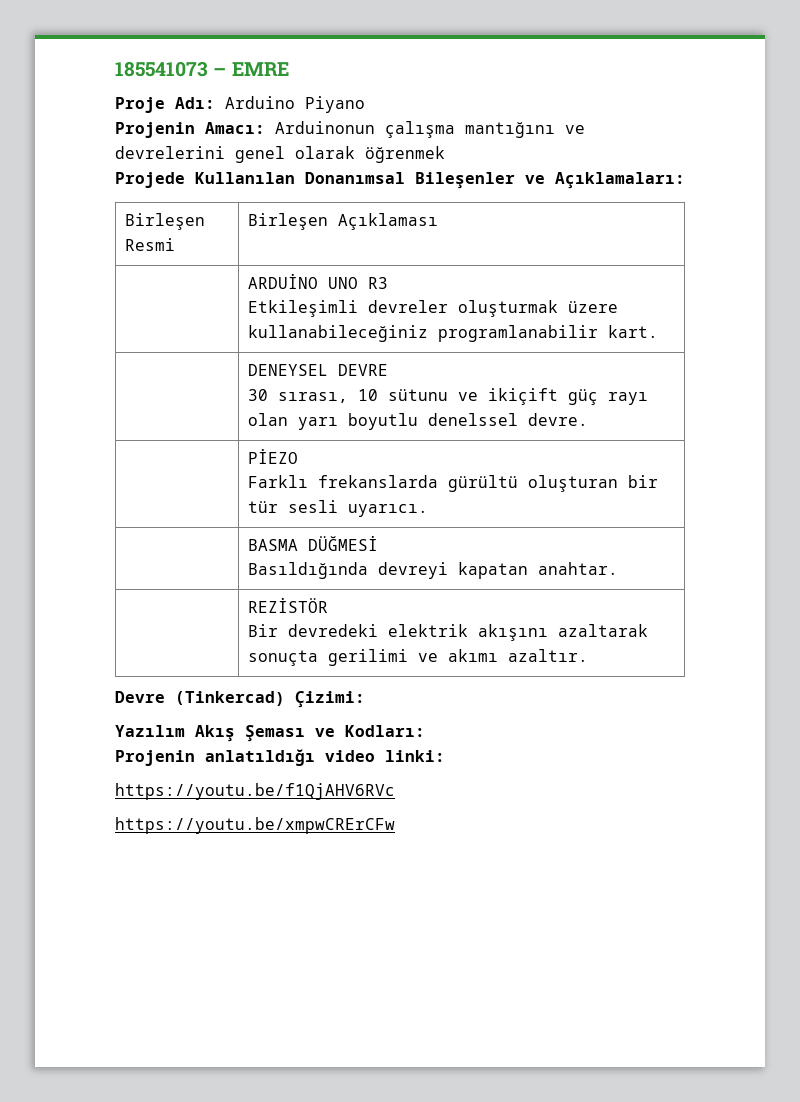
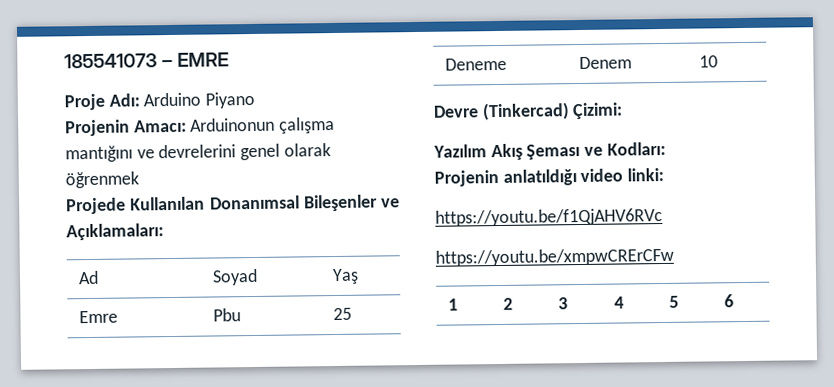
[124,213,205,230] [124,238,175,251] [247,213,438,230] [247,273,388,289] [247,300,618,317] [247,325,658,342] [247,364,388,376] [247,388,648,405] [247,413,588,430] [247,448,298,464] [247,475,658,492] [247,500,428,517] [247,535,378,551] [247,562,618,579] [247,597,328,613] [247,624,648,641] [247,649,588,666] Birleşen Resmi | Birleşen Açıklaması // | ARDUİNO UNO R3 // Etkileşimli devreler oluşturmak üzere kullanabileceğiniz programlanabilir kart. // | DENEYSEL DEVRE // 30 sırası, 10 sütunu ve ikiçift güç rayı olan yarı boyutlu denelssel devre. // | PİEZO // Farklı frekanslarda gürültü oluşturan bir tür sesli uyarıcı. // | BASMA DÜĞMESİ // Basıldığında devreyi kapatan anahtar. // | REZİSTÖR // Bir devredeki elektrik akışını azaltarak sonuçta gerilimi ve akımı azaltır. -> [77,270,99,285] [211,268,258,286] [331,268,359,285] [78,310,118,324] [212,308,241,322] [332,307,352,321] [444,57,507,71] [578,56,632,70] [698,55,718,68] Ad | Soyad | Yaş // Emre | Pbu | 25 // Deneme | Denem | 10
(395, 825) none -> [447,298,458,311] [502,297,513,310] [557,297,568,310] [613,296,624,309] [668,295,679,308] [723,294,734,308] // 1 | 2 | 3 | 4 | 5 | 6

